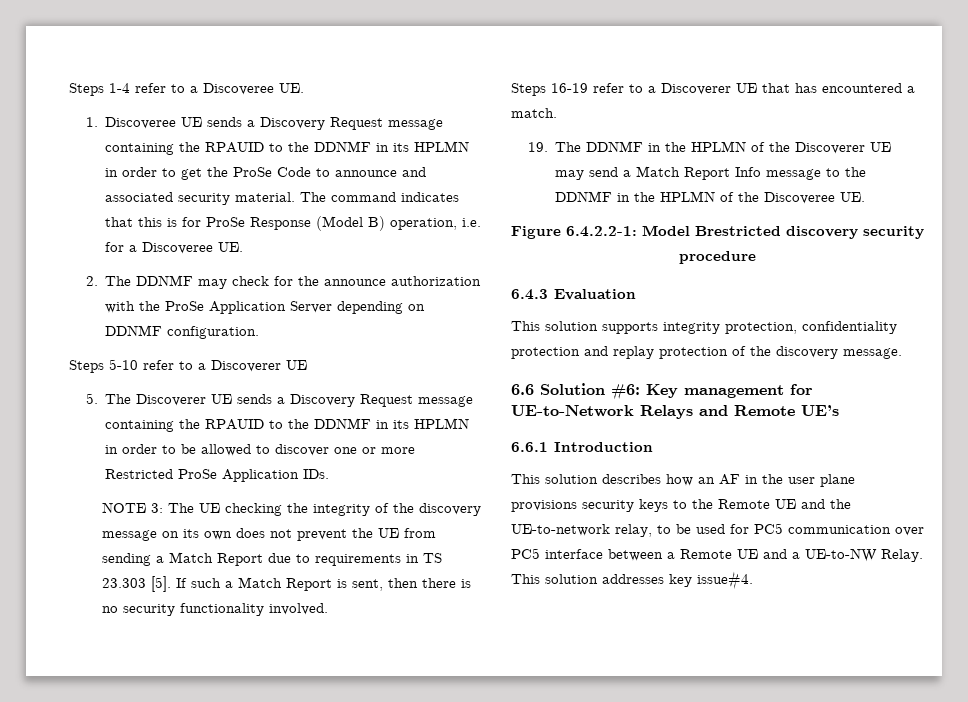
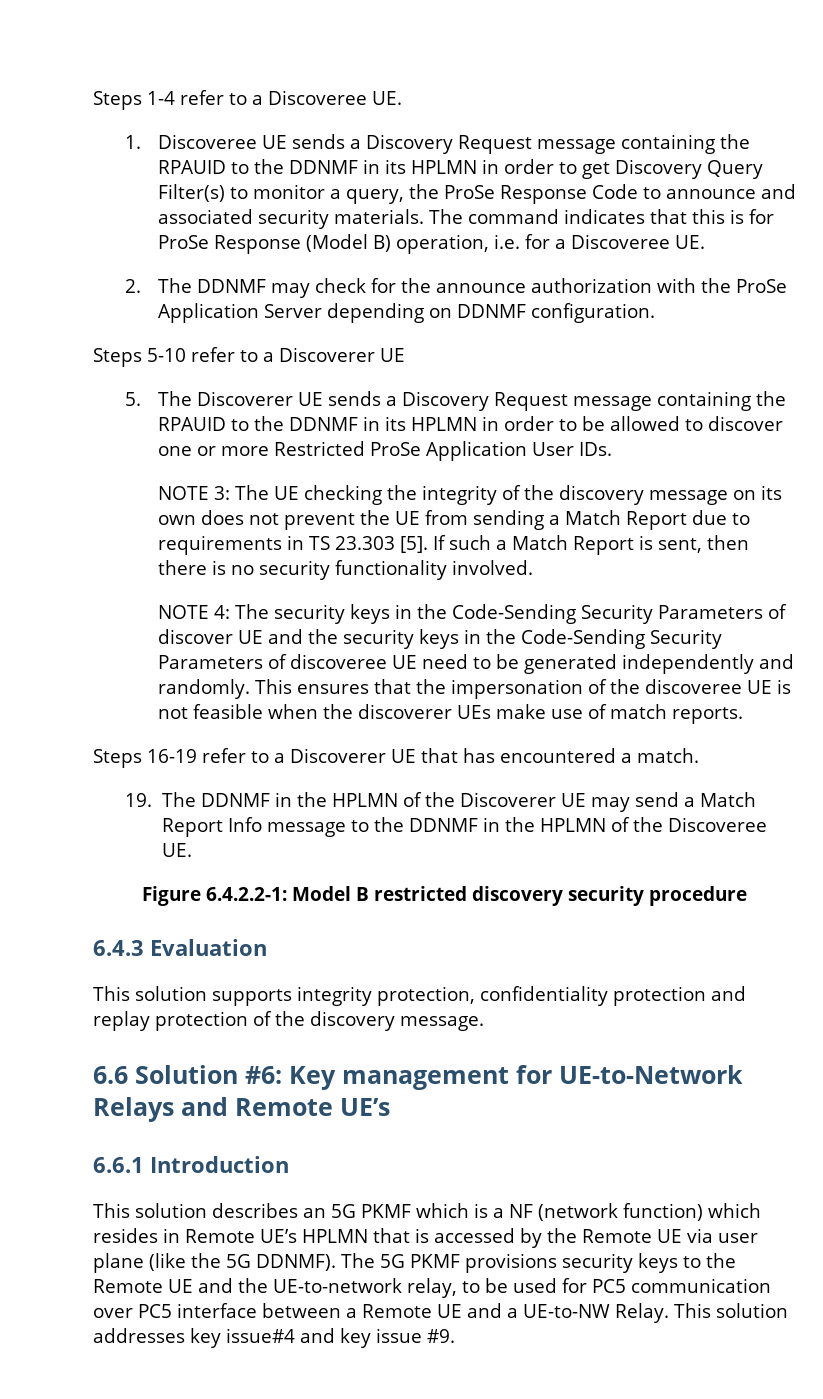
[206,167,272,177] the ProSe -> [614,159,763,179] [157,184,587,204] Discovery Query Filter(s) to monitor a query, the ProSe Response
[234,192,295,202] material. -> [333,209,424,224] materials.
(299, 475) none -> [531,442,574,456] User
(329, 609) none -> [157,604,787,624] [157,629,722,649] [157,654,794,674] [157,679,791,699] [157,704,743,724] // NOTE 4: The security keys in the Code-Sending Security Parameters of discover UE and the security keys in the Code-Sending Security Parameters of discoveree UE need to be generated independently and randomly. This ensures that the impersonation of the discoveree UE is not feasible when the discoverer UEs make use of match reports.
[695,226,781,236] Brestricted -> [356,886,467,901] B restricted
[666,474,855,487] how an AF in the user plane -> [303,1203,761,1221] [93,1228,758,1248] [93,1253,460,1273] an 5G PKMF which is a NF (network function) which resides in Remote UE’s HPLMN that is accessed by the Remote UE via user plane (like the 5G DDNMF). The 5G PKMF
[697,571,753,590] issue#4. -> [226,1328,455,1348] issue#4 and key issue #9.

